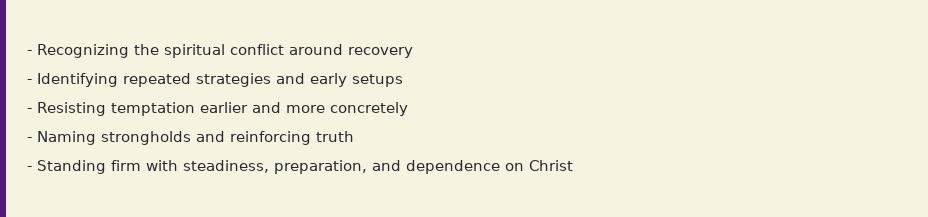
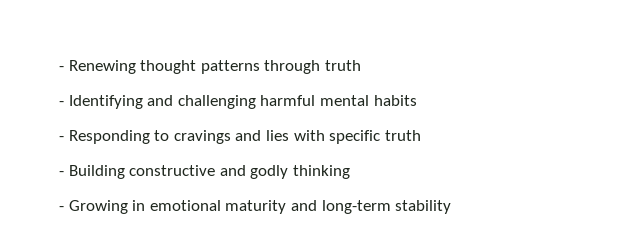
[27,44,413,58] [27,73,403,87] [27,102,408,116] [27,131,354,145] [27,160,573,174] - Recognizing the spiritual conflict around recovery // - Identifying repeated strategies and early setups // - Resisting temptation earlier and more concretely // - Naming strongholds and reinforcing truth // - Standing firm with steadiness, preparation, and dependence on Christ -> [59,60,361,74] [59,95,417,109] [59,130,421,144] [59,165,350,179] [59,200,452,214] - Renewing thought patterns through truth // - Identifying and challenging harmful mental habits // - Responding to cravings and lies with specific truth // - Building constructive and godly thinking // - Growing in emotional maturity and long-term stability

